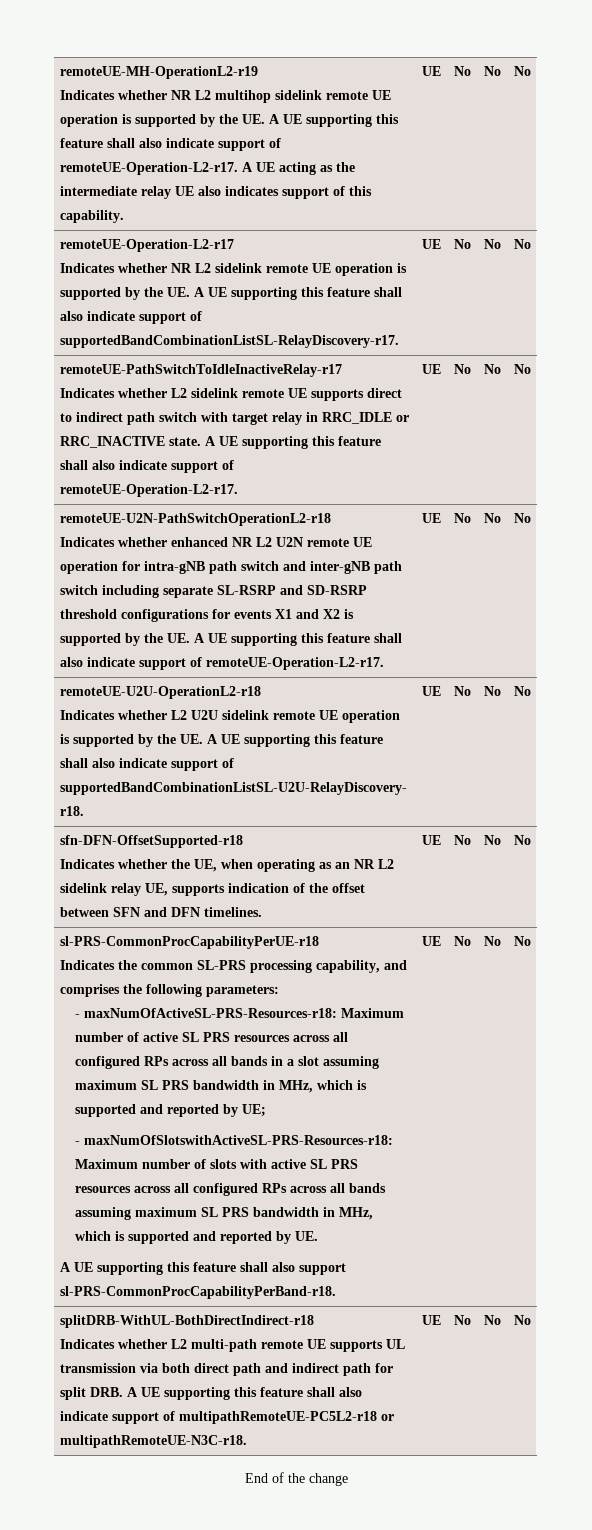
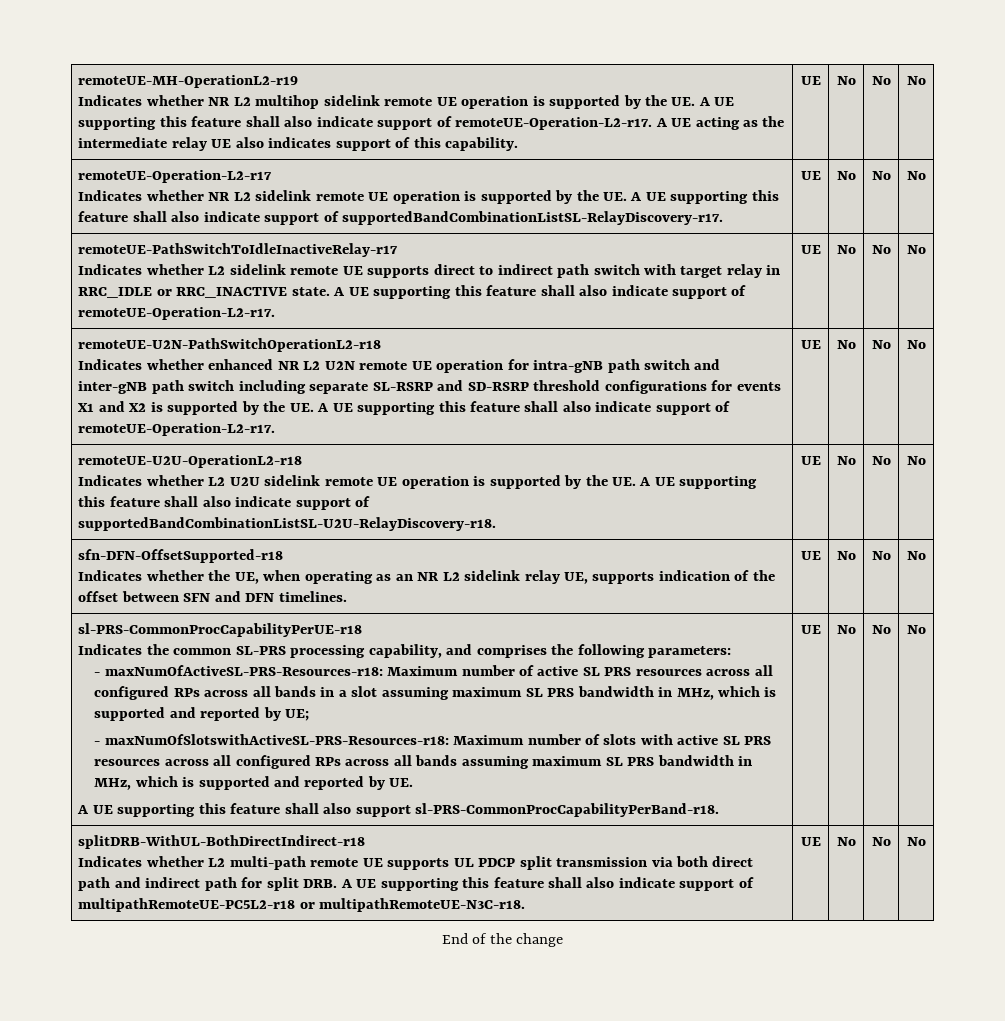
(405, 1344) none -> [478,856,552,870] PDCP split

